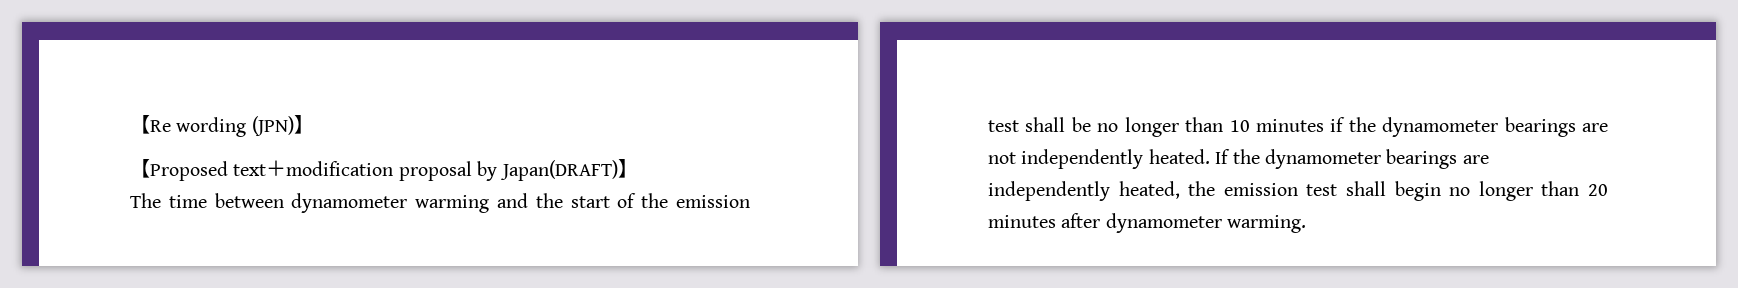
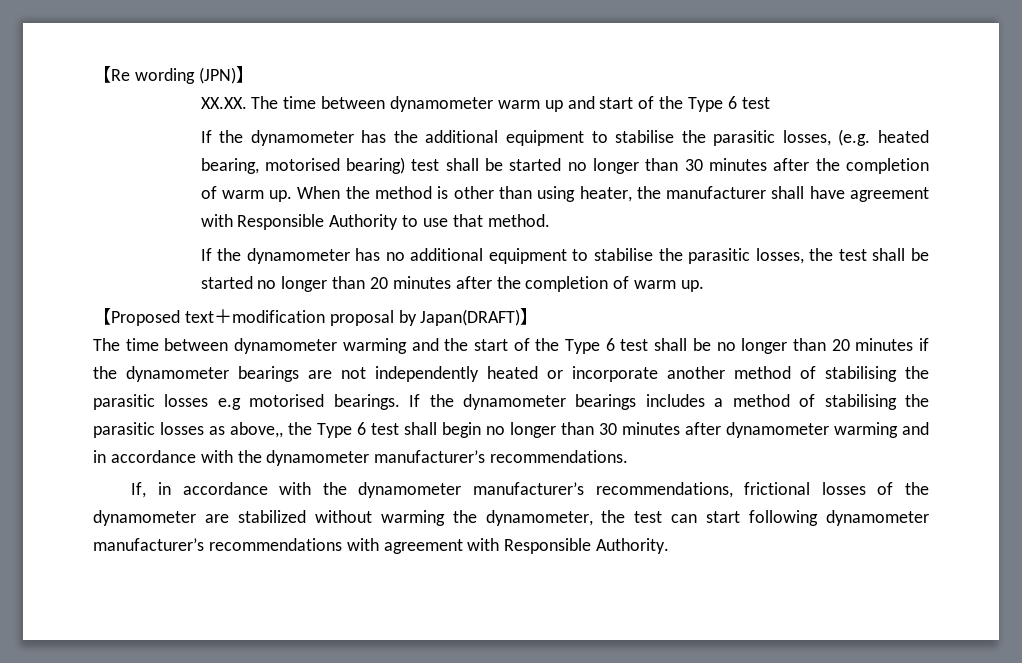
(314, 124) none -> [200,96,770,112] [200,129,930,146] [200,157,929,174] [200,186,930,202] [200,214,550,230] [200,248,929,264] [200,276,704,292] // XX.XX. The time between dynamometer warm up and start of the Type 6 test // If the dynamometer has the additional equipment to stabilise the parasitic losses, (e.g. heated bearing, motorised bearing) test shall be started no longer than 30 minutes after the completion of warm up. When the method is other than using heater, the manufacturer shall have agreement with Responsible Authority to use that method. // If the dynamometer has no additional equipment to stabilise the parasitic losses, the test shall be started no longer than 20 minutes after the completion of warm up.
[676,195,750,208] emission -> [564,338,615,354] Type 6
[1229,120,1250,132] 10 -> [831,339,850,351] 20
[1148,149,1489,169] [988,181,1298,201] heated. If the dynamometer bearings are independently heated, the emission -> [487,366,929,382] [93,394,930,410] [93,422,366,438] heated or incorporate another method of stabilising the parasitic losses e.g motorised bearings. If the dynamometer bearings includes a method of stabilising the parasitic losses as above,, the Type 6
[1588,184,1608,196] 20 -> [599,423,617,435] 30
[1227,215,1307,233] warming. -> [834,422,929,438] [93,450,629,466] [131,482,929,498] [93,510,929,526] [93,538,670,554] warming and in accordance with the dynamometer manufacturer’s recommendations. // If, in accordance with the dynamometer manufacturer’s recommendations, frictional losses of the dynamometer are stabilized without warming the dynamometer, the test can start following dynamometer manufacturer’s recommendations with agreement with Responsible Authority.

